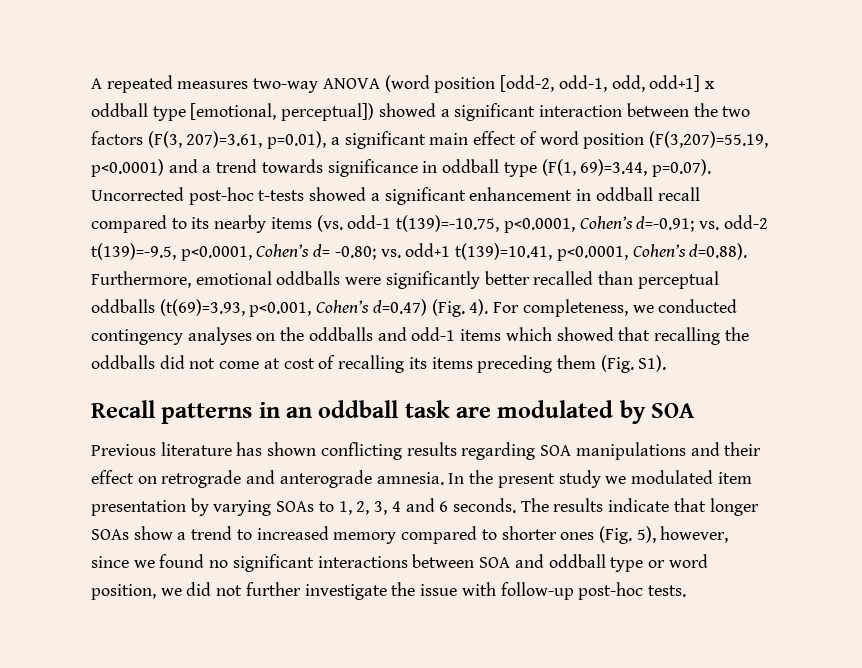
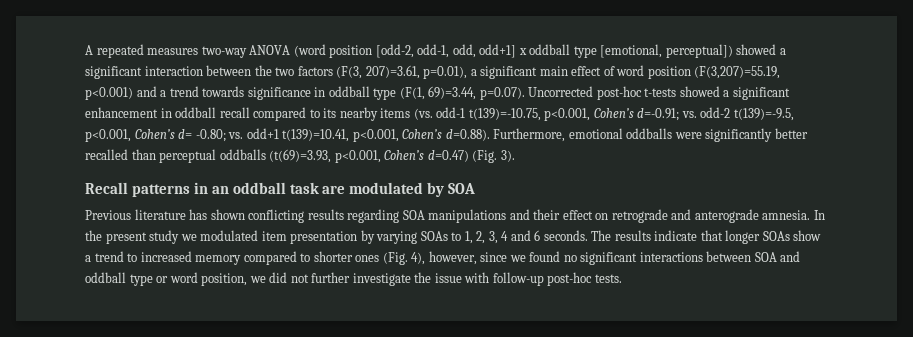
[91,159,164,177] p<0.0001) -> [85,87,133,100] p<0.001)
[503,218,575,233] p<0.0001, -> [544,108,591,121] p<0.001,
[180,246,252,261] p<0.0001, -> [85,129,131,142] p<0.001,
[556,246,628,261] p<0.0001, -> [352,129,399,142] p<0.001,
[469,299,738,317] [91,327,749,345] [91,355,667,373] 4). For completeness, we conducted contingency analyses on the oddballs and odd-1 items which showed that recalling the oddballs did not come at cost of recalling its items preceding them (Fig. S1). -> [500,150,515,162] 3).
[636,526,656,543] 5), -> [411,252,426,265] 4),

